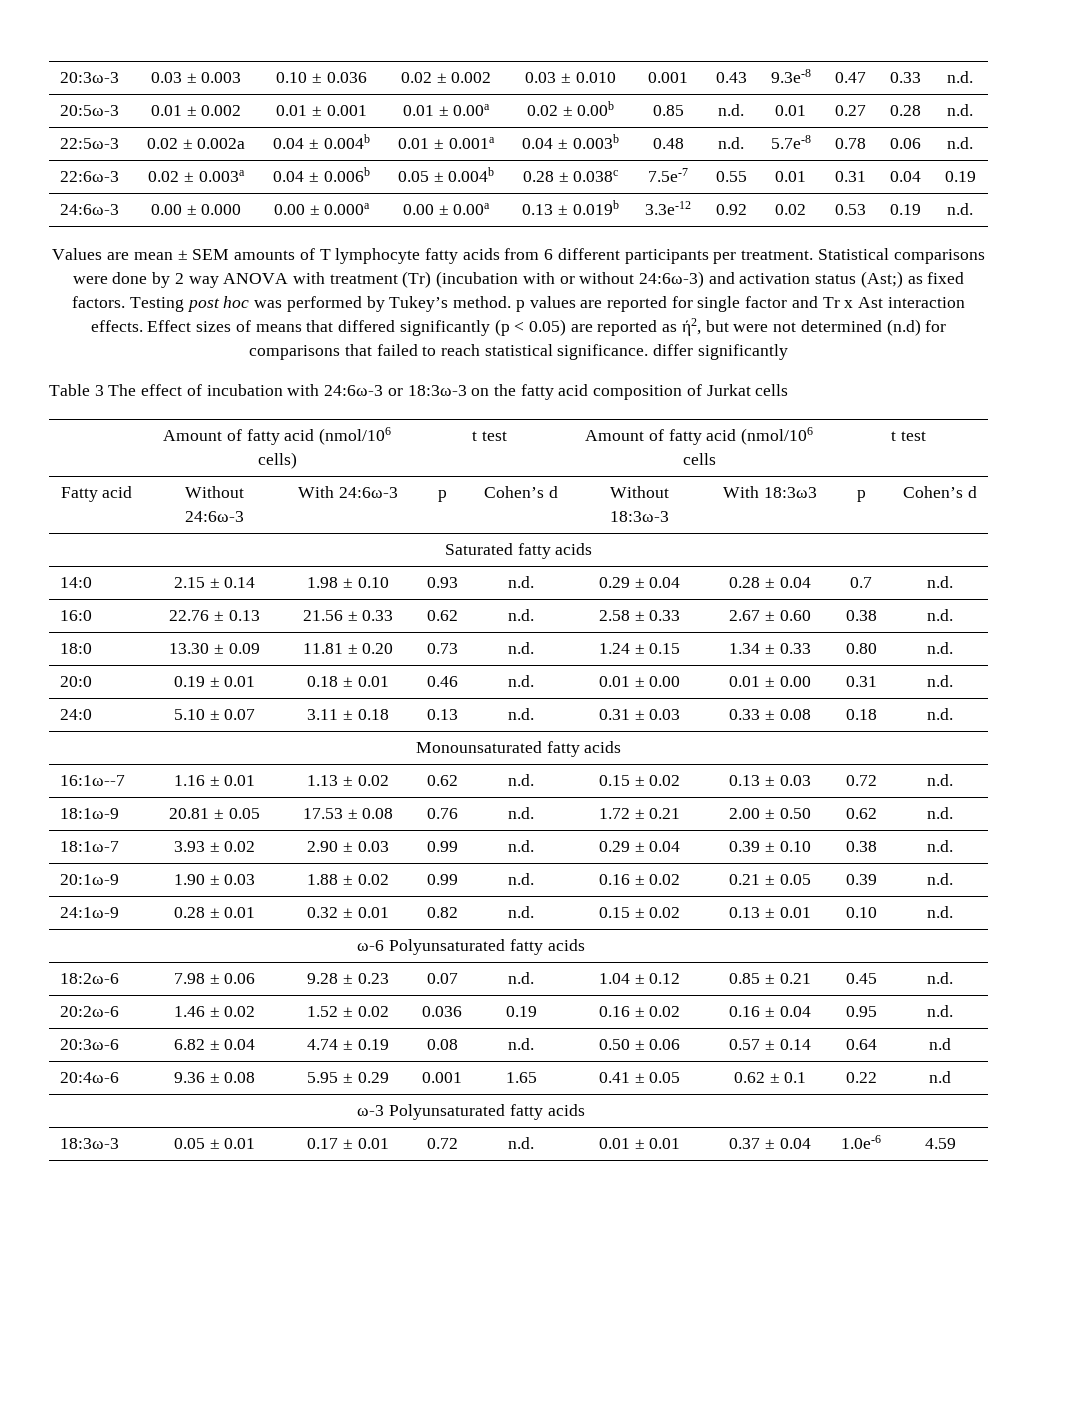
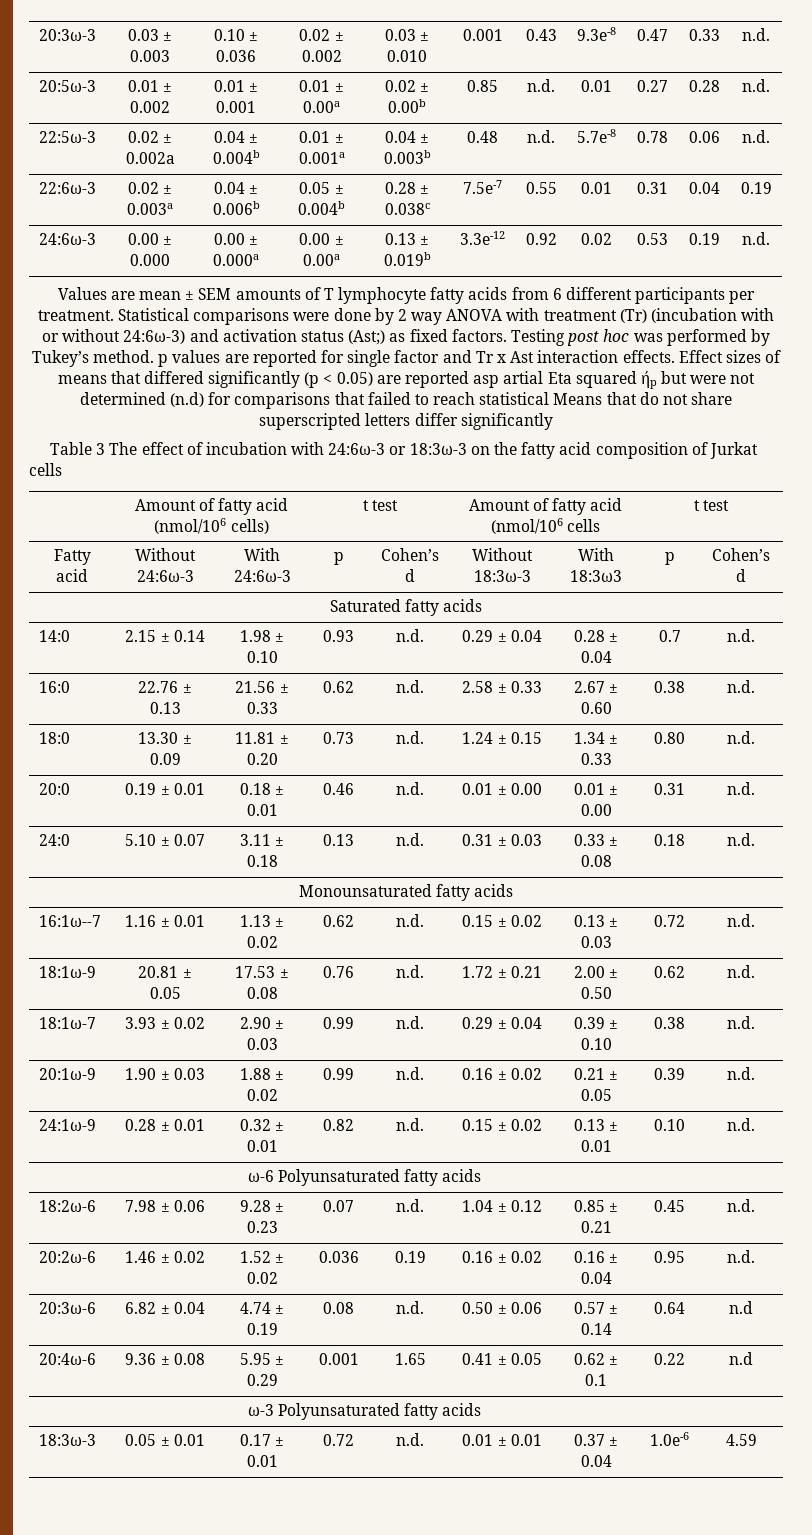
[662,318,701,336] as ή2, -> [473,371,657,389] asp artial Eta squared ήp
[557,344,649,360] significance. -> [553,392,733,405] [259,413,411,430] Means that do not share superscripted letters

